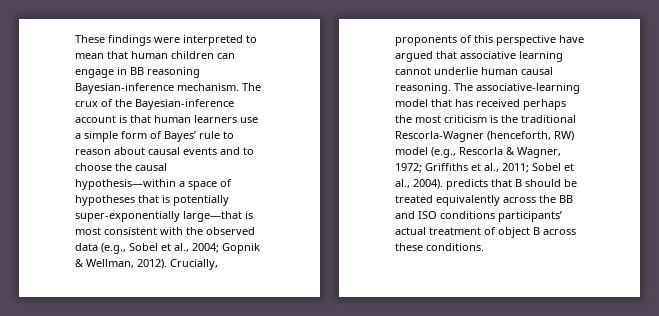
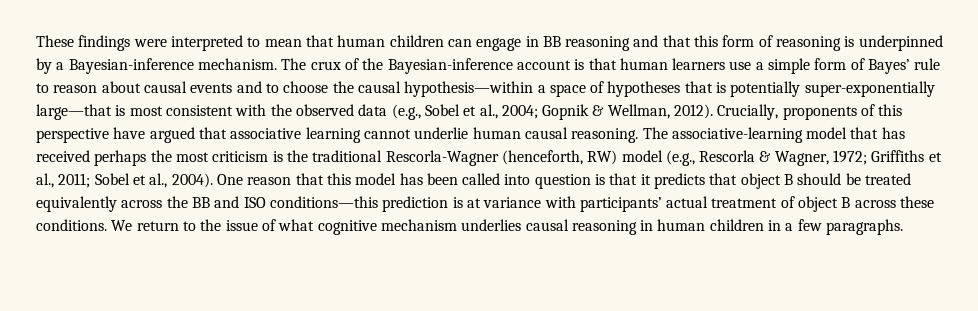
(200, 72) none -> [633,35,943,51] [36,58,65,74] and that this form of reasoning is underpinned by a
(443, 184) none -> [216,173,651,189] One reason that this model has been called into question is that it
(512, 183) none -> [740,173,781,189] object
[440,211,495,219] conditions -> [269,196,576,212] conditions—this prediction is at variance with
(484, 247) none -> [111,219,904,235] We return to the issue of what cognitive mechanism underlies causal reasoning in human children in a few paragraphs.

